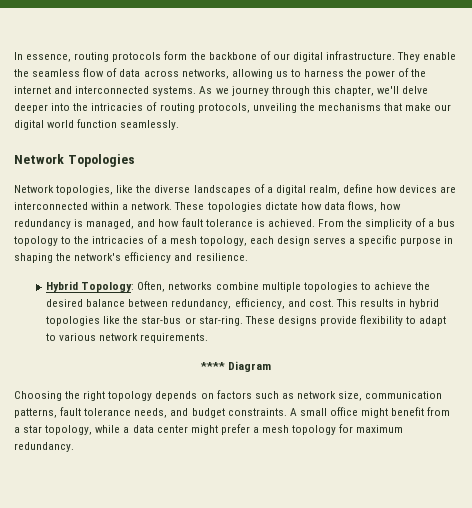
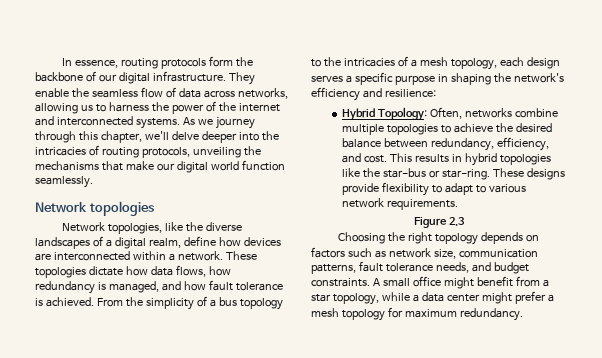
[67,154,135,167] Topologies -> [89,201,154,216] topologies
[195,253,248,261] resilience. -> [384,89,436,97] resilience:
[199,361,272,372] **** Diagram -> [414,217,465,228] Figure 2.3

